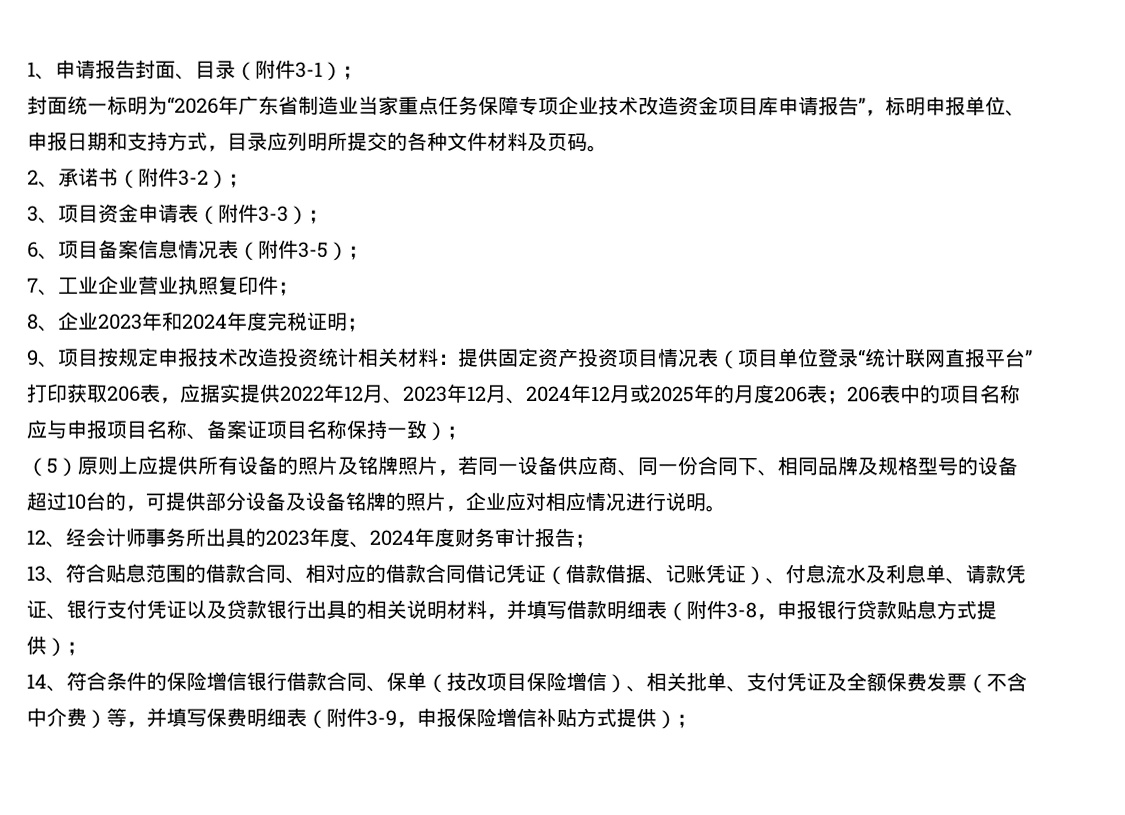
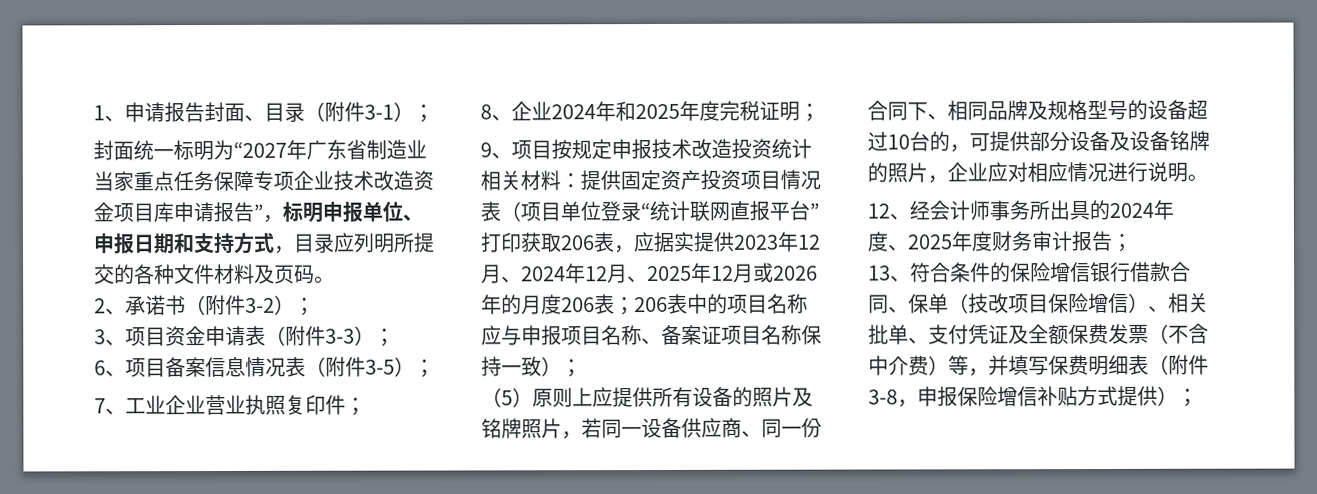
[167,96,219,114] “2026 -> [233,141,287,158] “2027
[98,311,228,331] 2023年和2024 -> [551,101,680,122] 2024年和2025
[280,383,404,404] 2022年12月、 -> (735, 241) none
[630,384,695,404] 或2025 -> [627,262,818,283] 、2025年12月或2026
[265,527,415,548] 2023年度、2024 -> [1109,199,1174,220] [867,231,953,252] 2024年度、2025
[105,563,1026,586] [26,599,997,622] [26,635,87,657] [26,671,107,692] 贴息范围的借款合同、相对应的借款合同借记凭证（借款借据、记账凭证）、付息流水及利息单、请款凭证、银行支付凭证以及贷款银行出具的相关说明材料，并填写借款明细表（附件3-8，申报银行贷款贴息方式提供）； // 14、符合 -> (951, 272) none
[366,709,397,726] 3-9 -> [868,389,898,405] 3-8

